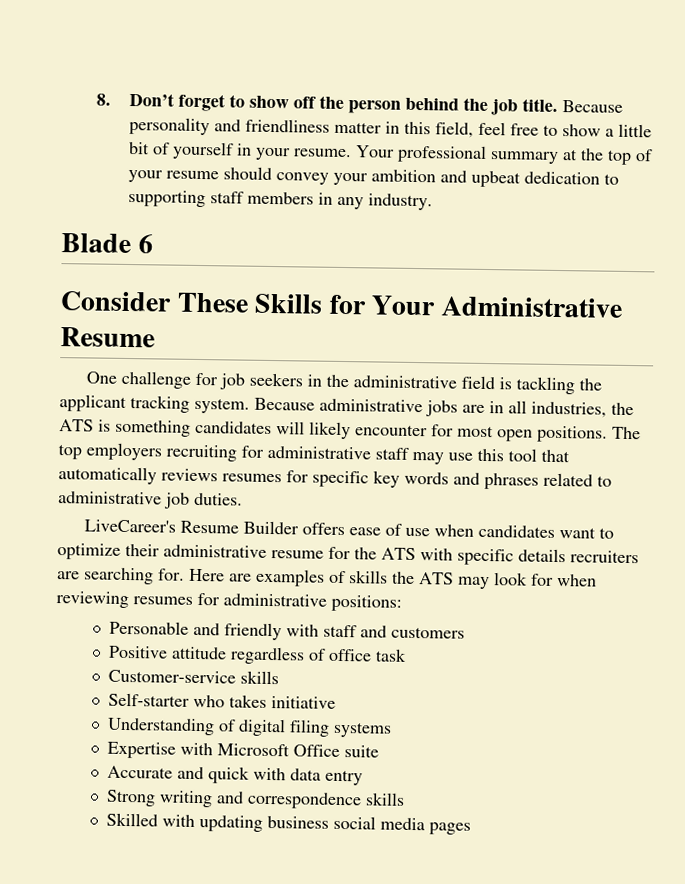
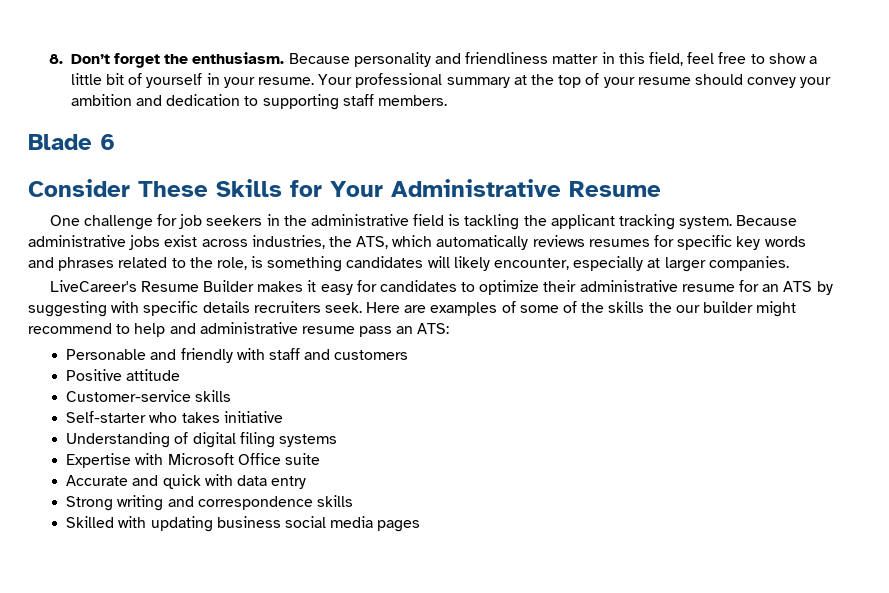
[229,94,559,116] to show off the person behind the job title. -> [164,52,285,64] the enthusiasm.
[471,170,522,188] upbeat -> (163, 100) none
[247,191,434,211] members in any industry. -> [378,95,448,106] members.
[462,400,634,418] [59,419,641,443] [58,442,570,465] are in all industries, the ATS is something candidates will likely encounter for most open positions. The top employers recruiting for administrative staff may use this tool that -> [164,235,433,249] exist across industries, the ATS, which
[58,491,243,509] [84,519,597,539] administrative job duties. // LiveCareer's Resume Builder offers ease of use when candidates want -> [189,256,789,272] [49,280,457,295] the role, is something candidates will likely encounter, especially at larger companies. // LiveCareer's Resume Builder makes it easy for candidates
[354,547,416,561] the ATS -> [762,281,833,295] [28,301,107,317] an ATS by suggesting
[57,567,185,585] are searching for. -> [324,302,362,313] seek.
[349,570,597,590] [56,591,402,612] skills the ATS may look for when reviewing resumes for administrative positions: -> [519,301,797,317] [28,322,450,337] some of the skills the our builder might recommend to help and administrative resume pass an ATS:
[229,646,407,665] regardless of office task -> (181, 375) none

